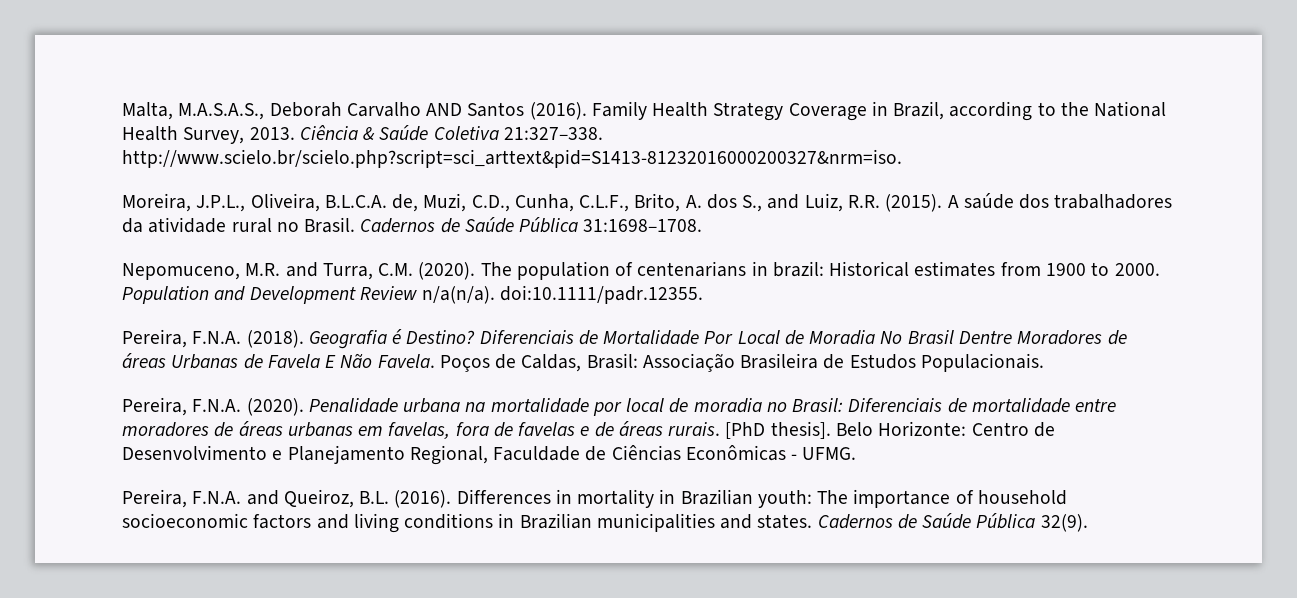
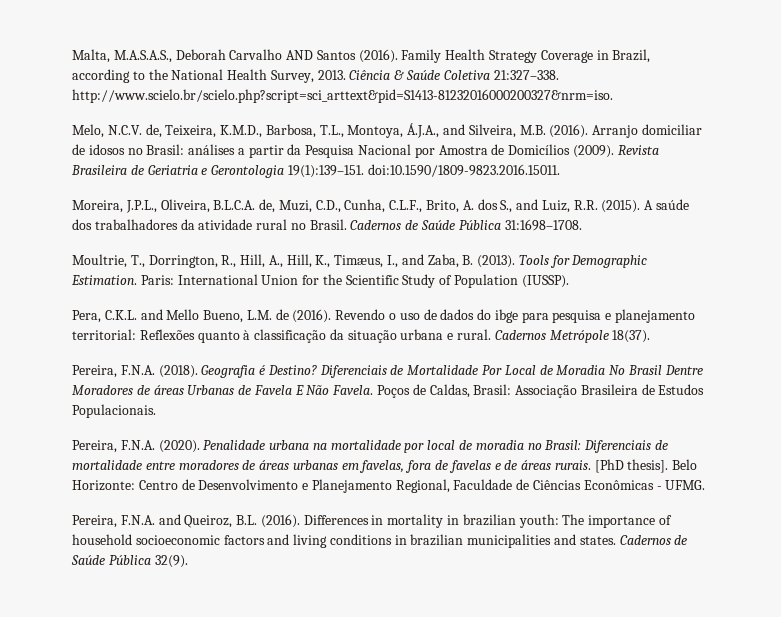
(902, 158) none -> [72,123,702,138] [72,144,659,158] [71,164,560,178] // Melo, N.C.V. de, Teixeira, K.M.D., Barbosa, T.L., Montoya, Á.J.A., and Silveira, M.B. (2016). Arranjo domiciliar de idosos no Brasil: análises a partir da Pesquisa Nacional por Amostra de Domicílios (2009). Revista Brasileira de Geriatria e Gerontologia 19(1):139–151. doi:10.1590/1809-9823.2016.15011.
[122,261,1160,280] [122,285,704,304] Nepomuceno, M.R. and Turra, C.M. (2020). The population of centenarians in brazil: Historical estimates from 1900 to 2000. Population and Development Review n/a(n/a). doi:10.1111/padr.12355. -> [72,254,648,268] [71,274,569,288] [72,309,696,323] [72,329,651,343] Moultrie, T., Dorrington, R., Hill, A., Hill, K., Timæus, I., and Zaba, B. (2013). Tools for Demographic Estimation. Paris: International Union for the Scientific Study of Population (IUSSP). // Pera, C.K.L. and Mello Bueno, L.M. de (2016). Revendo o uso de dados do ibge para pesquisa e planejamento territorial: Reflexões quanto à classificação da situação urbana e rural. Cadernos Metrópole 18(37).
[680,489,753,505] Brazilian -> [462,514,516,526] brazilian
[519,513,592,529] Brazilian -> [410,534,464,546] brazilian

